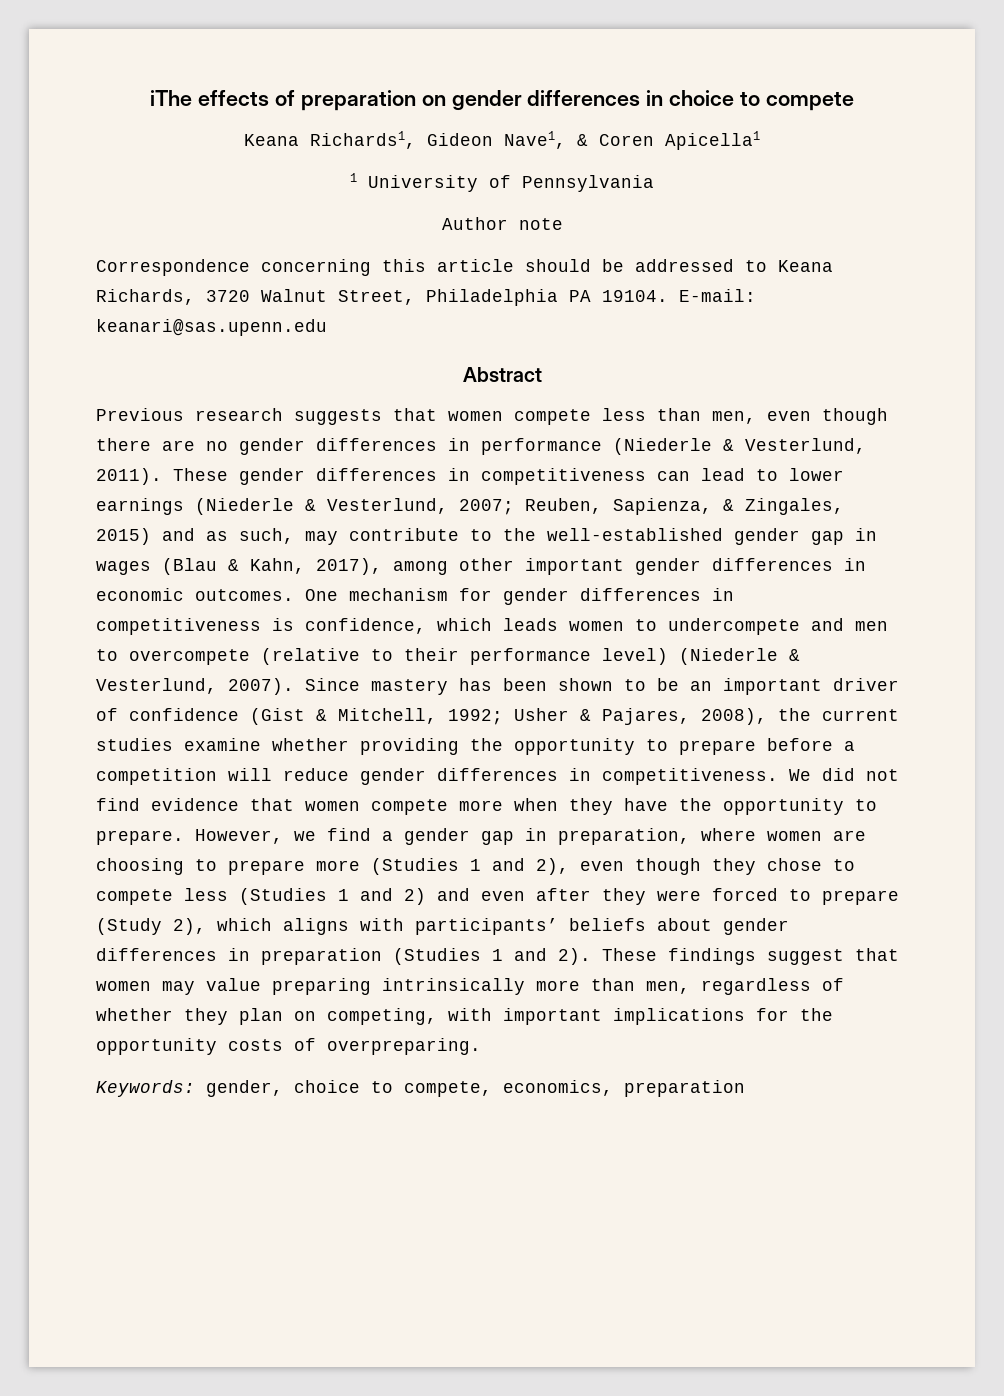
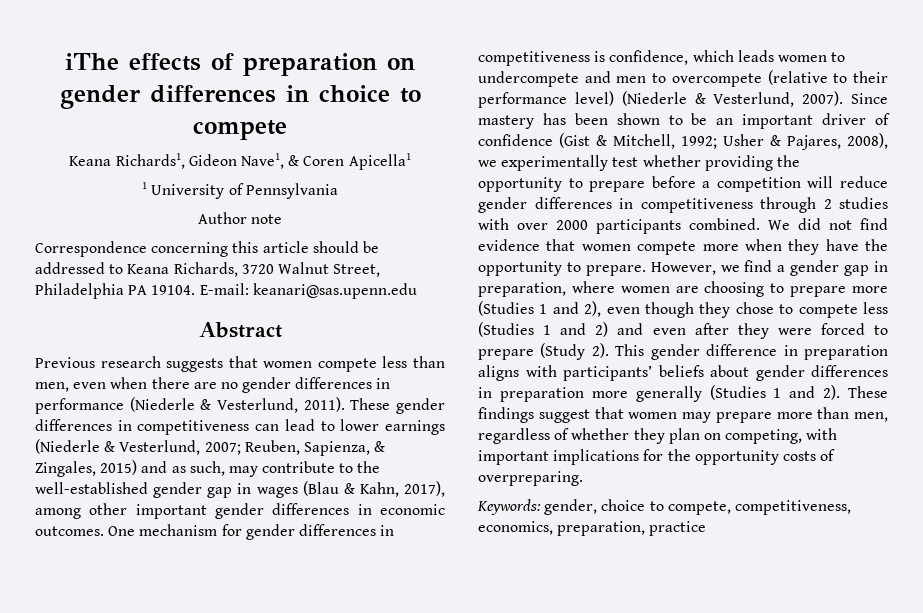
[822,408,888,425] though -> [110,377,148,389] when
[778,708,899,721] [96,738,261,751] the current studies examine -> [478,155,639,171] we experimentally test
[602,768,778,785] competitiveness. -> [640,197,888,213] [478,218,760,234] competitiveness through 2 studies with over 2000 participants combined.
[173,918,272,935] 2), which -> [591,343,888,360] 2). This gender difference in preparation
(382, 956) none -> [591,386,702,402] more generally
[206,978,525,995] value preparing intrinsically -> [715,412,772,423] prepare
[503,1080,745,1097] economics, preparation -> [734,500,851,515] [478,521,707,536] competitiveness, economics, preparation, practice

